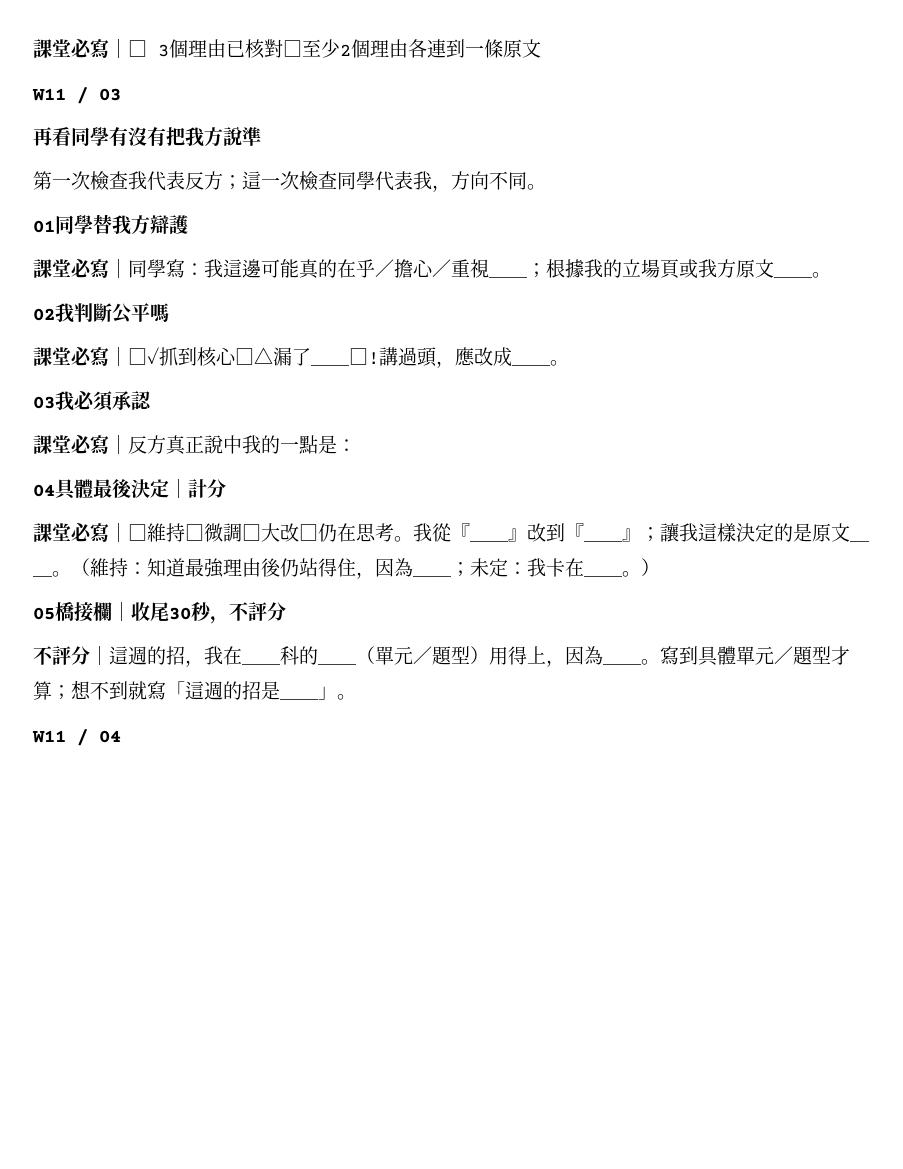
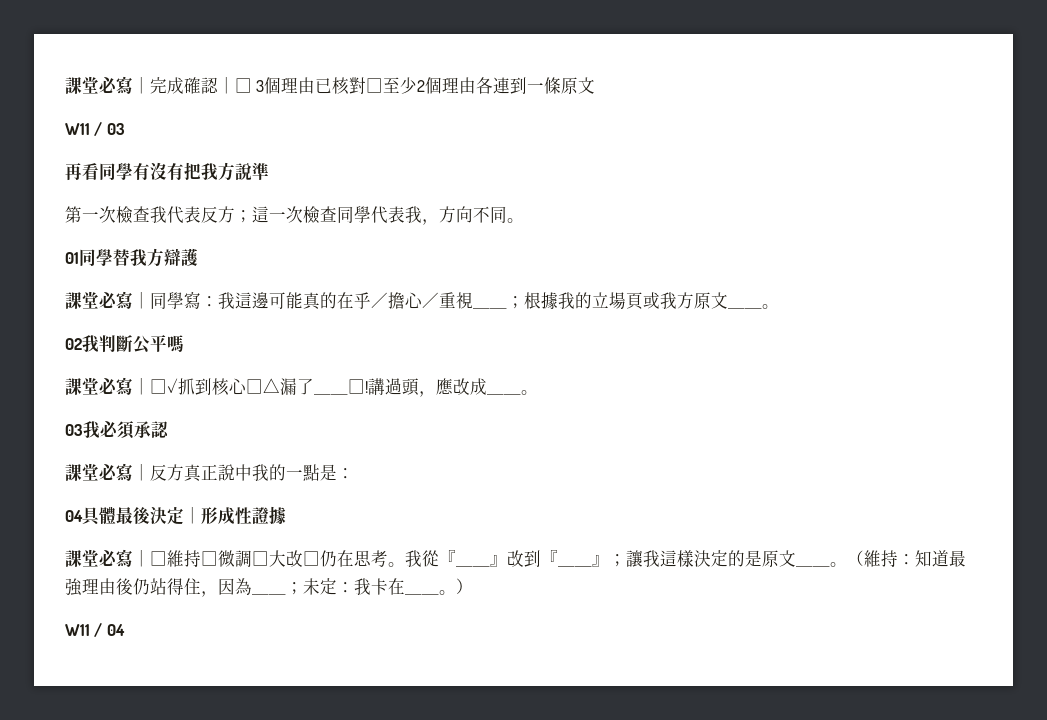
[33,39,128,59] 課堂必寫｜ -> [65,76,235,95] 課堂必寫｜完成確認｜
[188,479,226,498] 計分 -> [201,506,286,525] 形成性證據
[33,601,286,624] [33,646,850,667] [33,680,356,700] // 05橋接欄｜收尾30秒，不評分 // 不評分｜這週的招，我在＿＿科的＿＿（單元／題型）用得上，因為＿＿。寫到具體單元／題型才算；想不到就寫「這週的招是＿＿」。 -> (473, 586) none

